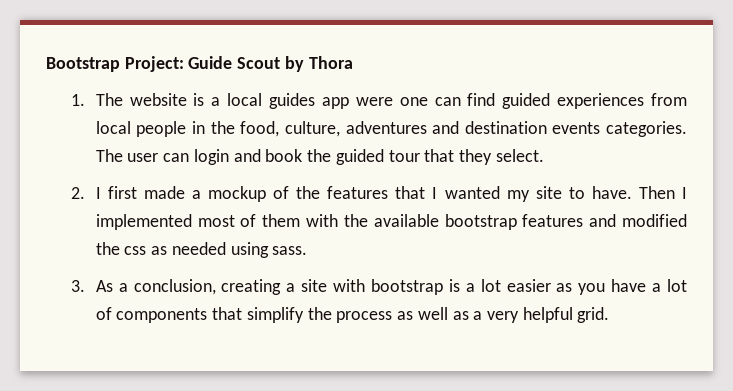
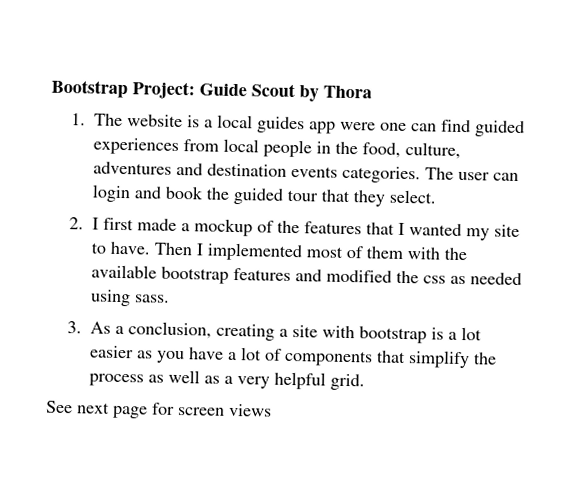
(610, 315) none -> [46,400,272,419] // See next page for screen views

